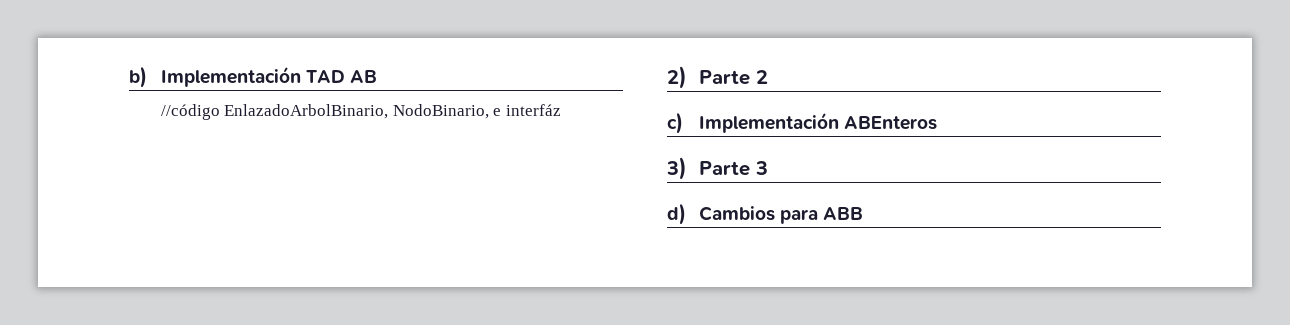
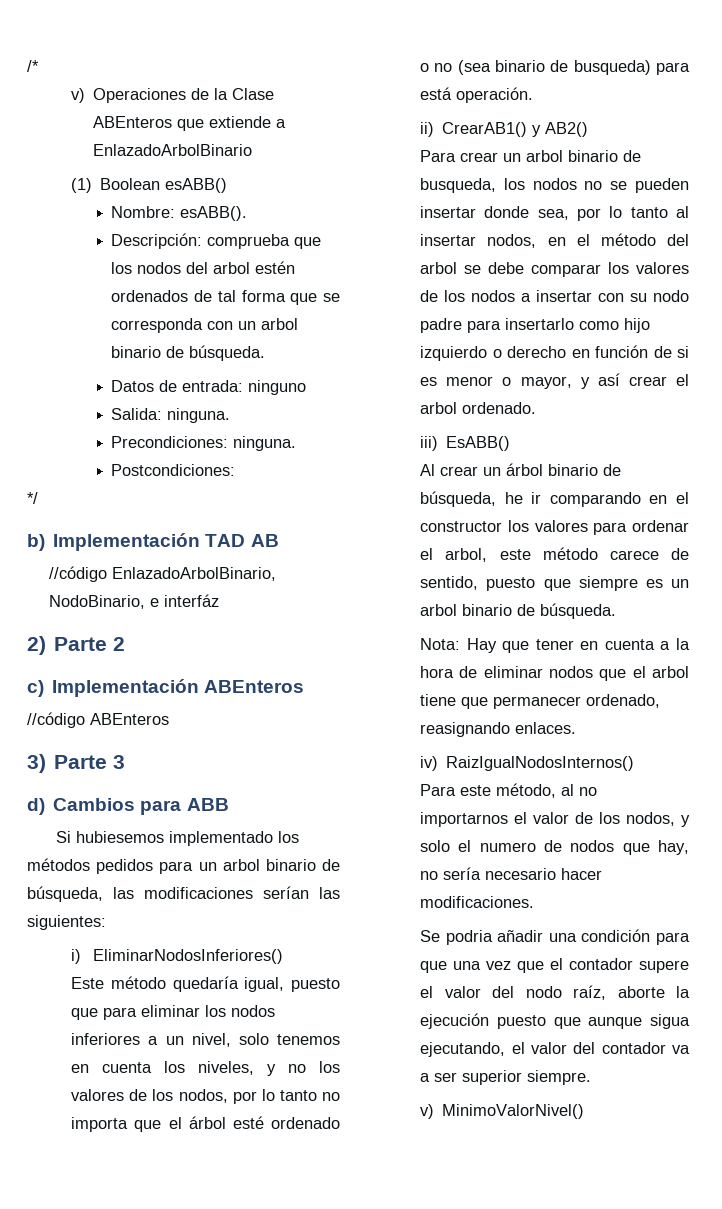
(129, 77) none -> [27,60,39,72] [71,88,275,103] [93,116,287,131] [93,144,253,156] [71,178,228,193] [111,206,248,221] [111,233,322,249] [111,261,296,274] [111,290,340,305] [111,318,299,333] [111,345,266,361] [111,380,307,395] [111,408,231,423] [111,436,297,451] [111,464,236,476] [27,492,38,504] /* // v) Operaciones de la Clase ABEnteros que extiende a EnlazadoArbolBinario // (1) Boolean esABB() // Nombre: esABB(). // Descripción: comprueba que los nodos del arbol estén ordenados de tal forma que se corresponda con un arbol binario de búsqueda. // Datos de entrada: ninguno // Salida: ninguna. // Precondiciones: ninguna. // Postcondiciones: // */ //
(937, 123) none -> [27,712,169,728] // //código ABEnteros
(863, 213) none -> [55,831,299,846] [27,858,340,874] [27,886,340,902] [27,915,106,930] [71,949,284,964] [71,976,340,992] [71,1005,276,1020] [71,1033,340,1047] [71,1061,340,1076] [71,1089,340,1104] [71,1116,340,1132] [420,60,690,75] [420,87,534,103] [420,122,589,137] [420,150,642,162] [420,178,689,193] [420,206,689,221] [420,233,689,248] [420,262,689,277] [420,290,689,302] [420,318,651,333] [420,345,689,361] [420,373,689,389] [420,402,537,414] [420,436,511,451] [420,463,622,476] [420,491,689,507] [420,520,689,535] [420,547,689,562] [420,576,689,591] [420,603,617,619] [420,638,690,653] [420,666,689,681] [420,694,661,709] [420,722,577,737] [420,756,635,771] [420,783,598,798] [420,812,690,827] [420,840,689,855] [420,867,603,880] [420,896,535,908] [420,929,690,945] [420,958,689,973] [420,985,690,1000] [420,1013,690,1029] [420,1042,690,1057] [420,1070,592,1085] [420,1104,585,1119] // Si hubiesemos implementado los métodos pedidos para un arbol binario de búsqueda, las modificaciones serían las siguientes: // i) EliminarNodosInferiores() // Este método quedaría igual, puesto que para eliminar los nodos inferiores a un nivel, solo tenemos en cuenta los niveles, y no los valores de los nodos, por lo tanto no importa que el árbol esté ordenado o no (sea binario de busqueda) para está operación. // ii) CrearAB1() y AB2() // Para crear un arbol binario de busqueda, los nodos no se pueden insertar donde sea, por lo tanto al insertar nodos, en el método del arbol se debe comparar los valores de los nodos a insertar con su nodo padre para insertarlo como hijo izquierdo o derecho en función de si es menor o mayor, y así crear el arbol ordenado. // iii) EsABB() // Al crear un árbol binario de búsqueda, he ir comparando en el constructor los valores para ordenar el arbol, este método carece de sentido, puesto que siempre es un arbol binario de búsqueda. // Nota: Hay que tener en cuenta a la hora de eliminar nodos que el arbol tiene que permanecer ordenado, reasignando enlaces. // iv) RaizIgualNodosInternos() // Para este método, al no importarnos el valor de los nodos, y solo el numero de nodos que hay, no sería necesario hacer modificaciones. // Se podria añadir una condición para que una vez que el contador supere el valor del nodo raíz, aborte la ejecución puesto que aunque sigua ejecutando, el valor del contador va a ser superior siempre. // v) MinimoValorNivel()

